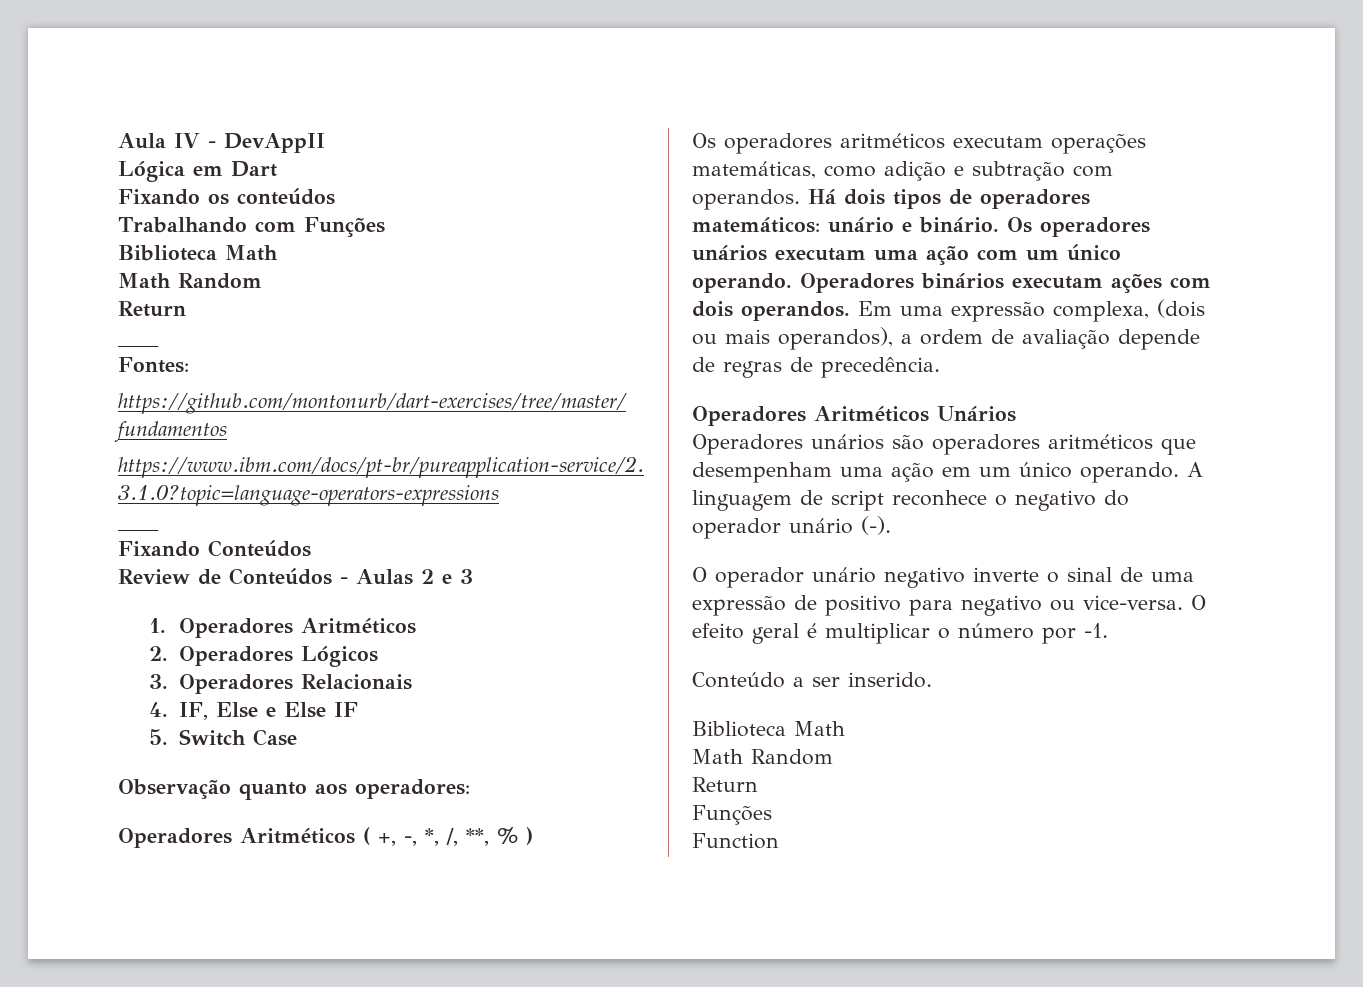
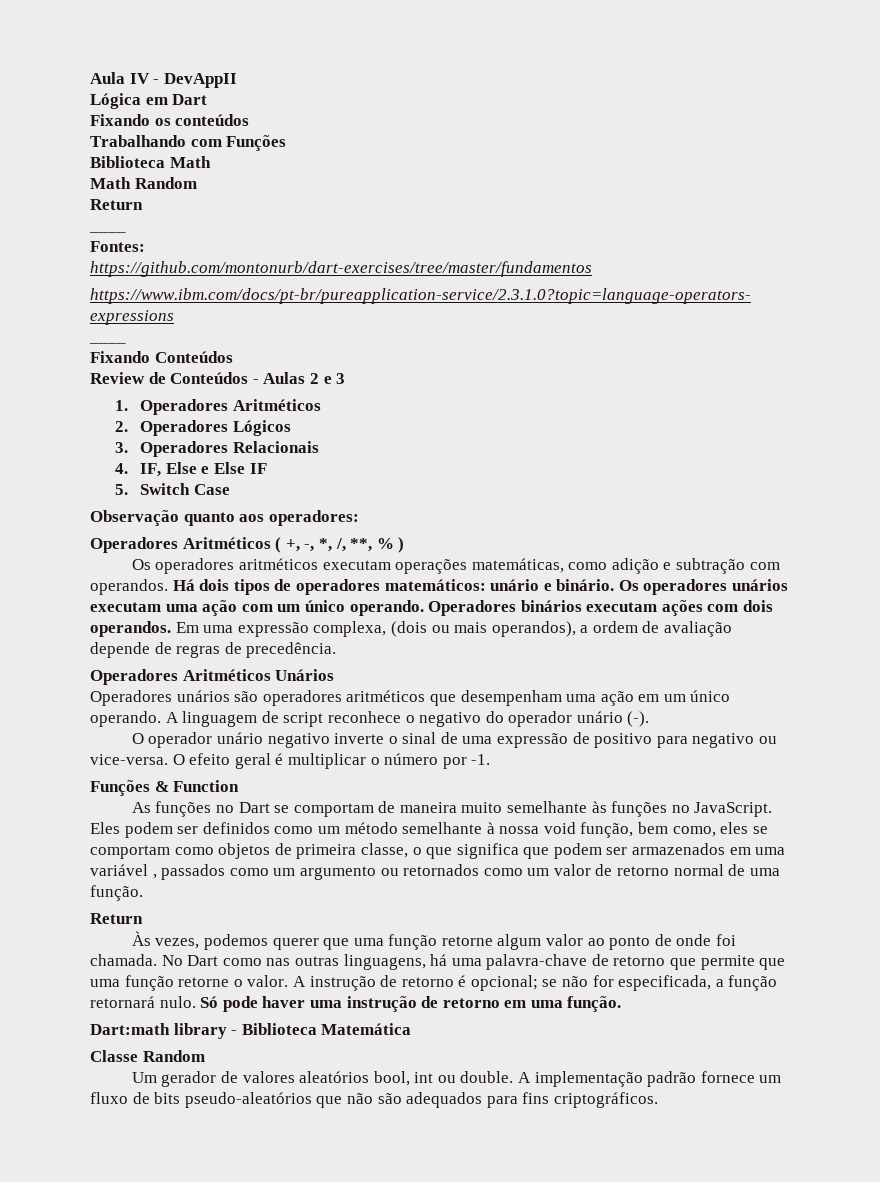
[692,672,932,688] [692,721,845,737] [692,749,833,765] [692,777,758,792] [692,805,772,825] [692,833,779,849] Conteúdo a ser inserido. // Biblioteca Math // Math Random // Return // Funções // Function -> [90,780,240,796] [131,801,773,817] [90,822,768,838] [90,843,786,859] [90,864,780,880] [90,885,143,901] [90,913,143,924] [131,931,736,950] [90,954,786,970] [90,975,778,991] [90,996,622,1012] [90,1023,412,1039] [90,1050,205,1062] [131,1071,782,1087] [90,1092,658,1108] Funções & Function // As funções no Dart se comportam de maneira muito semelhante às funções no JavaScript. Eles podem ser definidos como um método semelhante à nossa void função, bem como, eles se comportam como objetos de primeira classe, o que significa que podem ser armazenados em uma variável , passados como um argumento ou retornados como um valor de retorno normal de uma função. // Return // Às vezes, podemos querer que uma função retorne algum valor ao ponto de onde foi chamada. No Dart como nas outras linguagens, há uma palavra-chave de retorno que permite que uma função retorne o valor. A instrução de retorno é opcional; se não for especificada, a função retornará nulo. Só pode haver uma instrução de retorno em uma função. // Dart:math library - Biblioteca Matemática // Classe Random // Um gerador de valores aleatórios bool, int ou double. A implementação padrão fornece um fluxo de bits pseudo-aleatórios que não são adequados para fins criptográficos.

